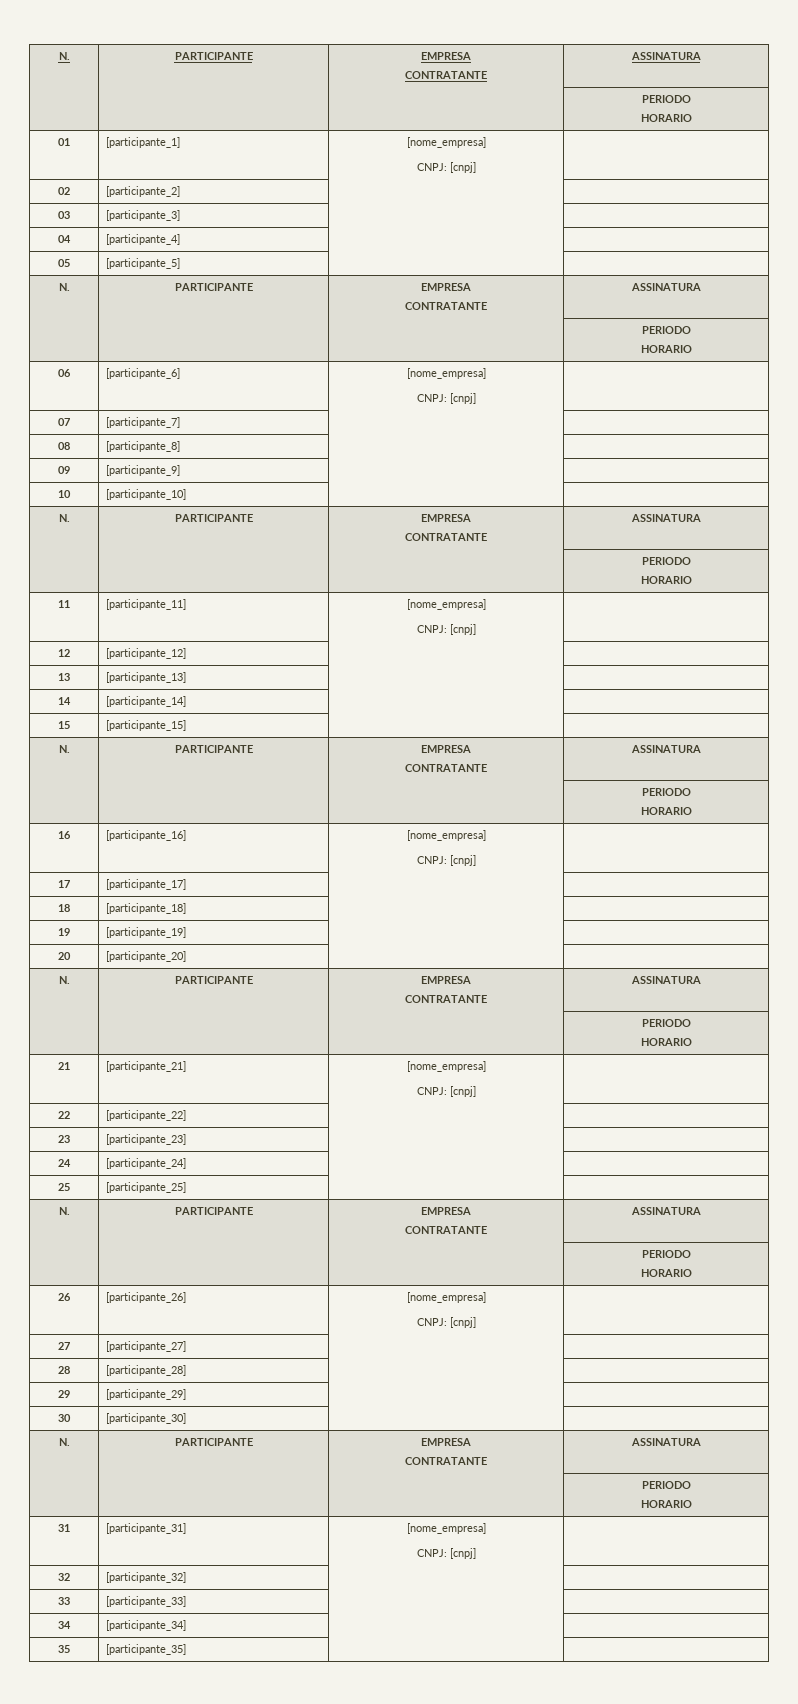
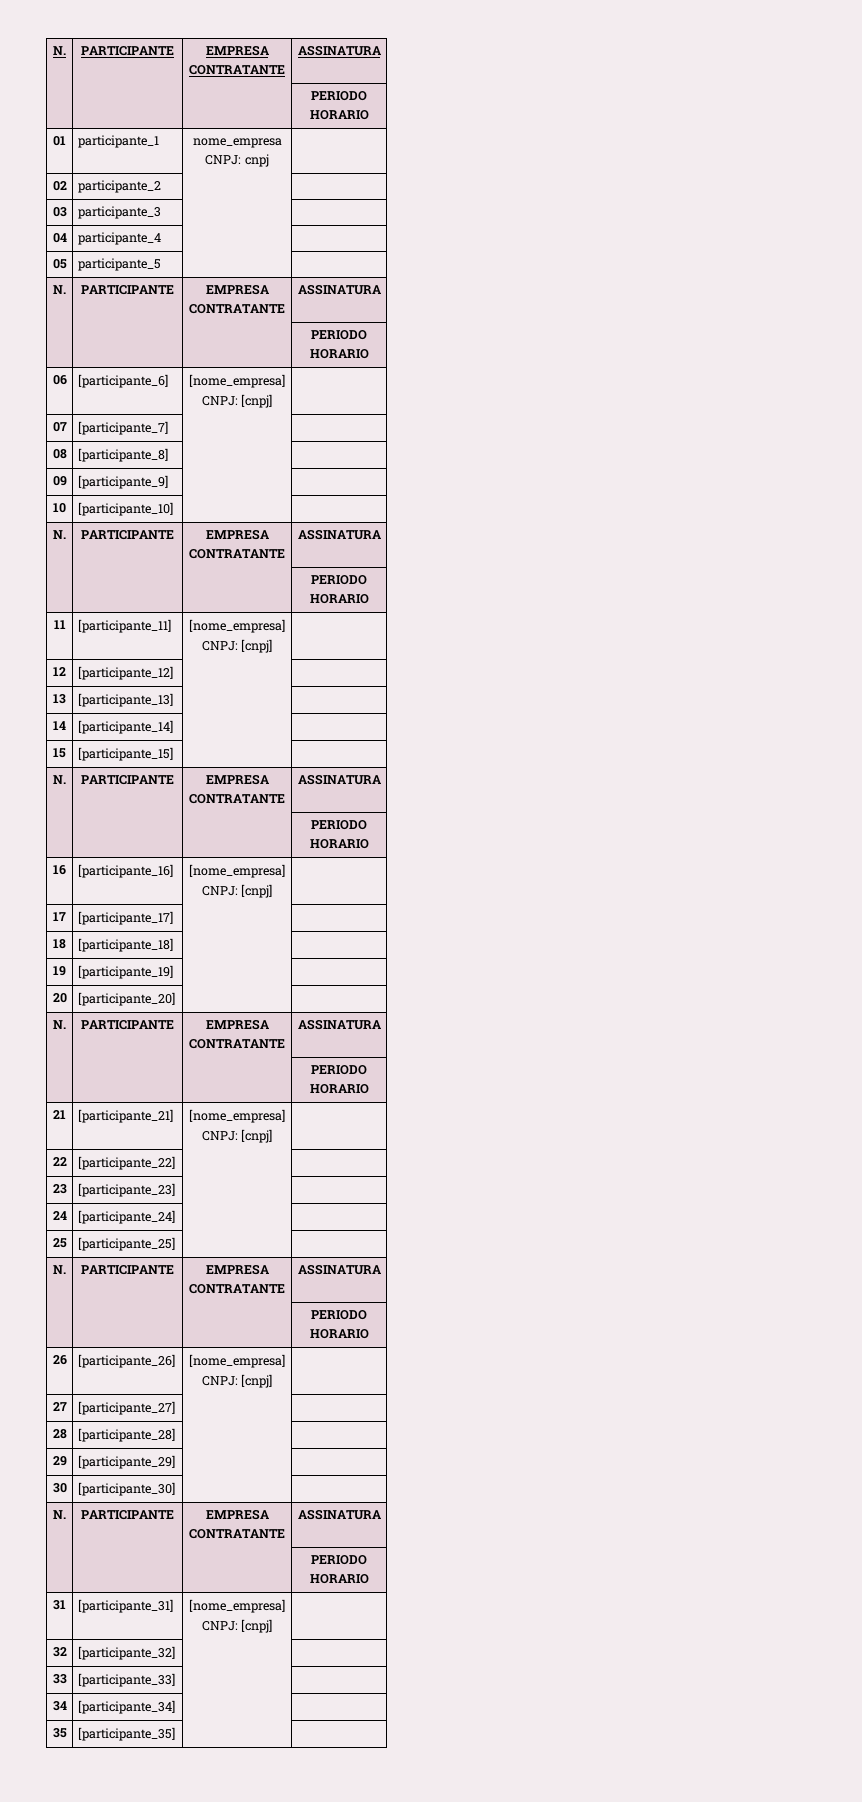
[106,137,181,148] [406,137,486,148] [416,162,476,173] [participante_1] | [nome_empresa] // CNPJ: [cnpj] -> [77,135,159,148] [192,138,282,148] [205,154,269,167] participante_1 | nome_empresa // CNPJ: cnpj
[106,186,181,197] [participante_2] -> [77,180,161,193] participante_2
[106,210,181,221] [participante_3] -> [77,206,161,219] participante_3
[106,234,181,245] [participante_4] -> [77,232,161,245] participante_4
[106,258,181,269] [participante_5] -> [77,258,161,271] participante_5

